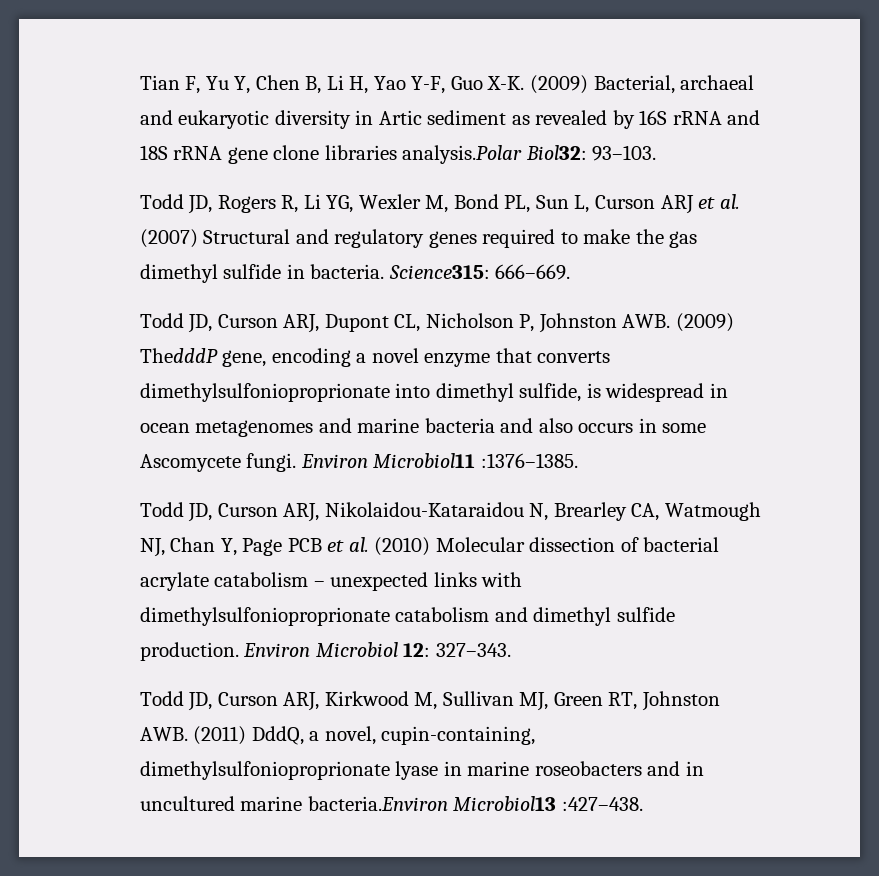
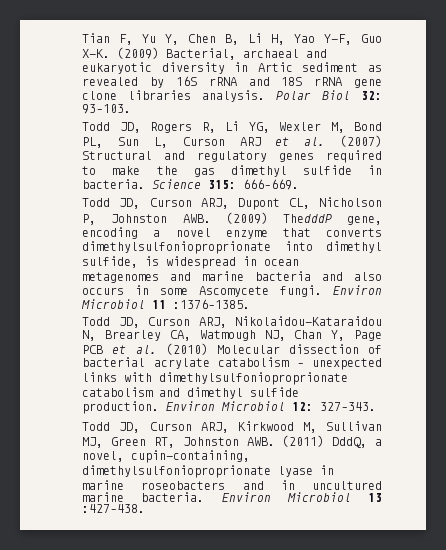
[402,145,587,164] analysis.Polar Biol32: -> [202,90,382,102] analysis. Polar Biol 32:
[388,265,490,279] Science315: -> [152,179,237,189] Science 315:
[373,453,476,468] Microbiol11 -> [81,299,167,309] Microbiol 11
[307,796,557,811] bacteria.Environ Microbiol13 -> [141,492,382,502] bacteria. Environ Microbiol 13

